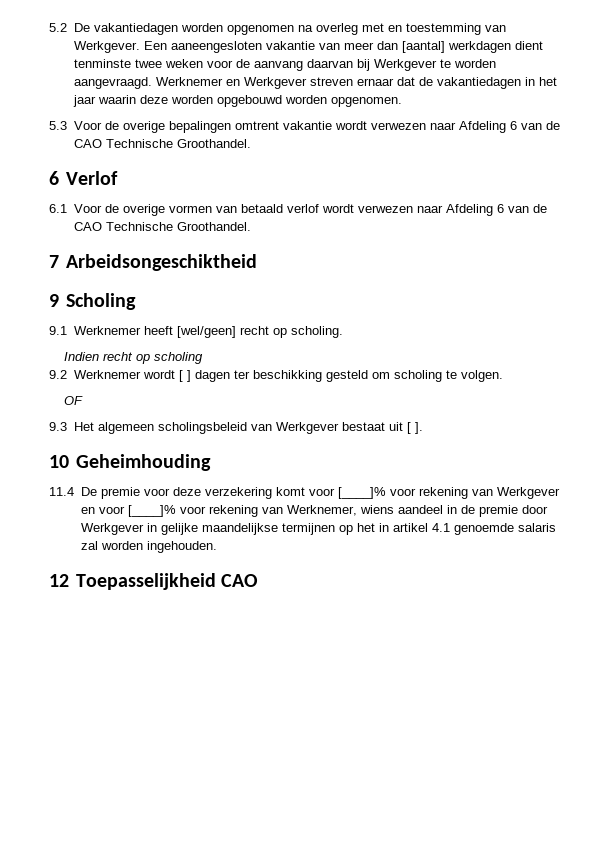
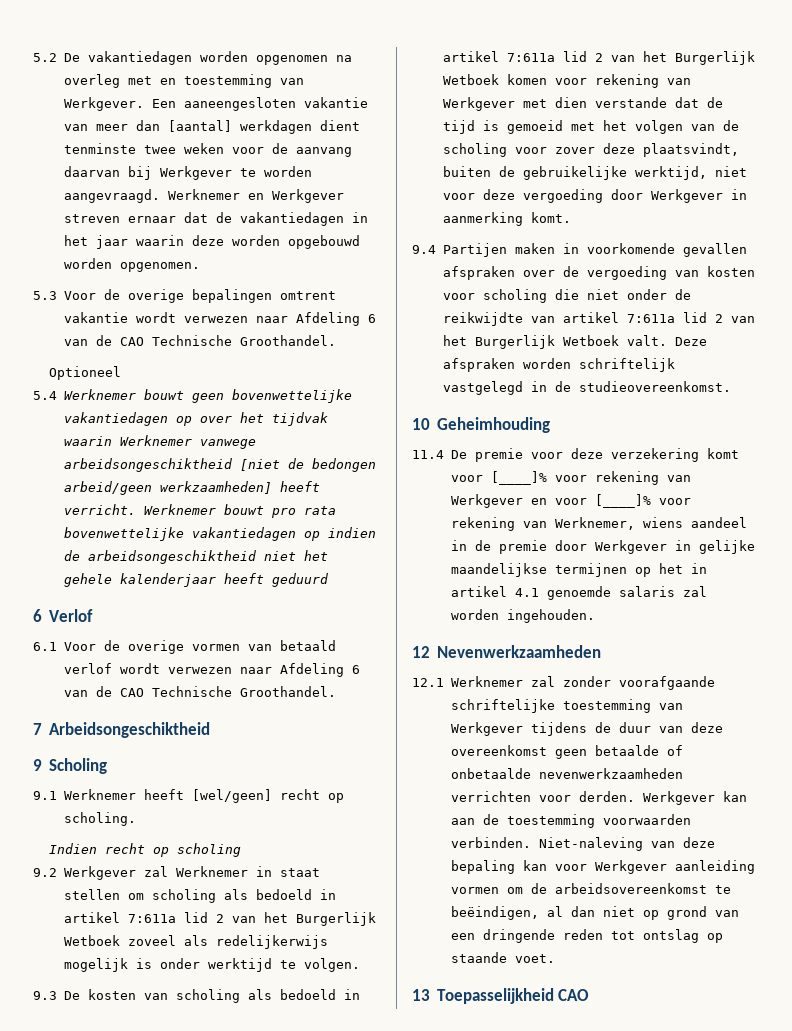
(251, 143) none -> [49,366,122,380] [33,389,352,403] [63,412,328,426] [63,435,256,449] [63,458,376,472] [63,481,320,495] [63,504,336,518] [63,527,376,541] [63,550,328,564] [63,573,328,587] // Optioneel // 5.4 Werknemer bouwt geen bovenwettelijke vakantiedagen op over het tijdvak waarin Werknemer vanwege arbeidsongeschiktheid [niet de bedongen arbeid/geen werkzaamheden] heeft verricht. Werknemer bouwt pro rata bovenwettelijke vakantiedagen op indien de arbeidsongeschiktheid niet het gehele kalenderjaar heeft geduurd
[73,370,503,382] [63,396,83,405] [49,422,423,434] Werknemer wordt [ ] dagen ter beschikking gesteld om scholing te volgen. // OF // 9.3 Het algemeen scholingsbeleid van Werkgever bestaat uit [ ]. -> [63,866,320,880] [63,889,336,903] [63,912,376,926] [63,935,328,949] [63,958,360,972] [33,989,360,1003] [442,51,755,65] [442,74,691,88] [442,97,723,111] [442,120,739,134] [442,143,739,157] [442,166,747,180] [442,189,747,203] [442,212,571,226] [412,243,747,257] [442,266,755,280] [442,289,691,303] [442,312,755,326] [442,335,707,349] [442,358,675,372] [442,381,731,395] Werkgever zal Werknemer in staat stellen om scholing als bedoeld in artikel 7:611a lid 2 van het Burgerlijk Wetboek zoveel als redelijkerwijs mogelijk is onder werktijd te volgen. // 9.3 De kosten van scholing als bedoeld in artikel 7:611a lid 2 van het Burgerlijk Wetboek komen voor rekening van Werkgever met dien verstande dat de tijd is gemoeid met het volgen van de scholing voor zover deze plaatsvindt, buiten de gebruikelijke werktijd, niet voor deze vergoeding door Werkgever in aanmerking komt. // 9.4 Partijen maken in voorkomende gevallen afspraken over de vergoeding van kosten voor scholing die niet onder de reikwijdte van artikel 7:611a lid 2 van het Burgerlijk Wetboek valt. Deze afspraken worden schriftelijk vastgelegd in de studieovereenkomst.
(69, 580) none -> [436,645,601,658] [412,676,715,690] [450,699,683,713] [450,722,723,736] [450,745,683,759] [450,768,683,779] [450,791,747,805] [450,814,691,828] [450,837,715,851] [450,860,755,874] [450,883,731,894] [450,906,739,920] [450,929,723,943] [450,952,555,963] [412,989,430,1001] Nevenwerkzaamheden // 12.1 Werknemer zal zonder voorafgaande schriftelijke toestemming van Werkgever tijdens de duur van deze overeenkomst geen betaalde of onbetaalde nevenwerkzaamheden verrichten voor derden. Werkgever kan aan de toestemming voorwaarden verbinden. Niet-naleving van deze bepaling kan voor Werkgever aanleiding vormen om de arbeidsovereenkomst te beëindigen, al dan niet op grond van een dringende reden tot ontslag op staande voet. // 13

